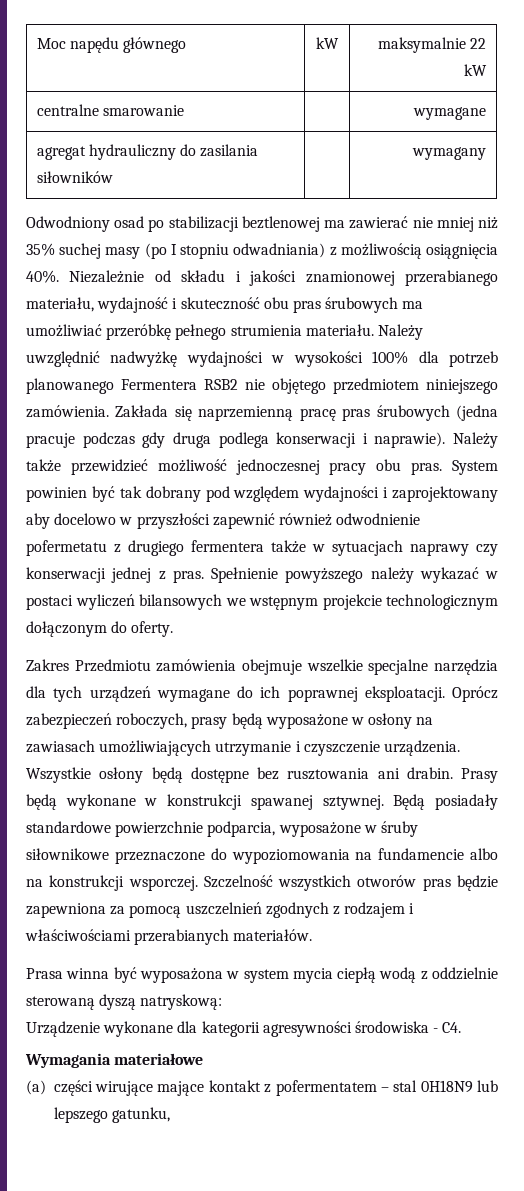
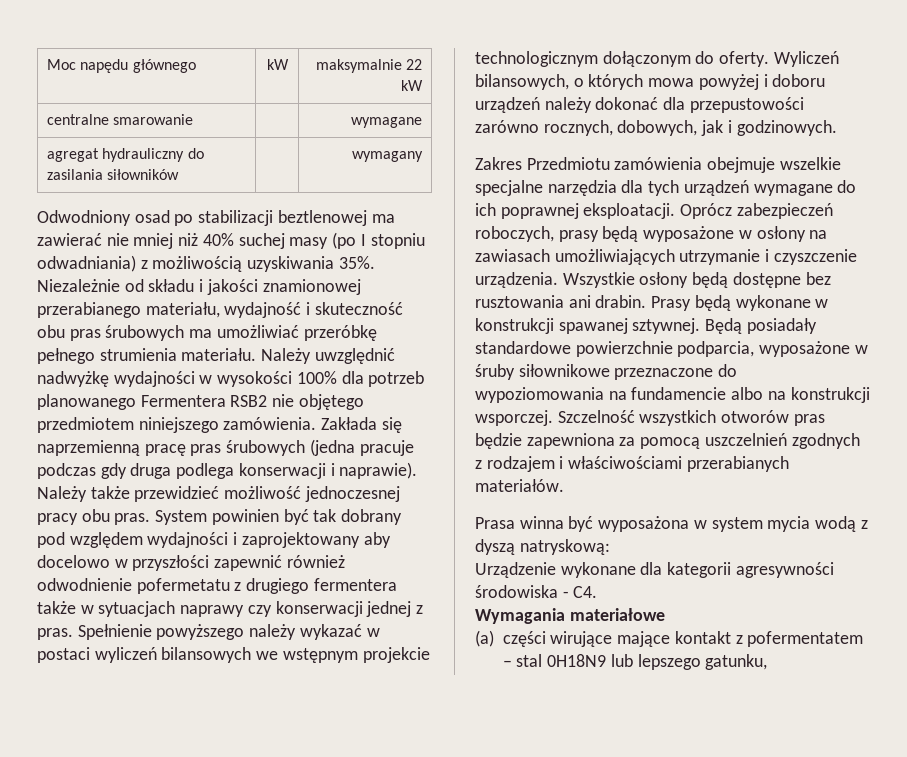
[26,243,55,256] 35% -> [202,233,234,246] 40%
[426,244,499,259] [26,270,59,283] osiągnięcia 40%. -> [247,256,375,272] uzyskiwania 35%.
(174, 629) none -> [773,51,839,67] [475,74,826,90] [475,97,804,113] [475,120,837,136] Wyliczeń bilansowych, o których mowa powyżej i doboru urządzeń należy dokonać dla przepustowości zarówno rocznych, dobowych, jak i godzinowych.
[337,967,377,983] ciepłą -> (811, 524) none
[432,967,499,980] [26,996,95,1010] oddzielnie sterowaną -> (868, 524) none

